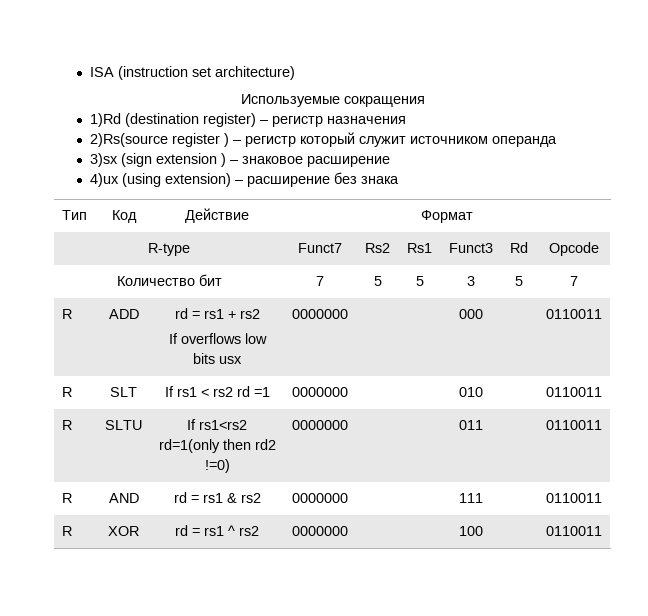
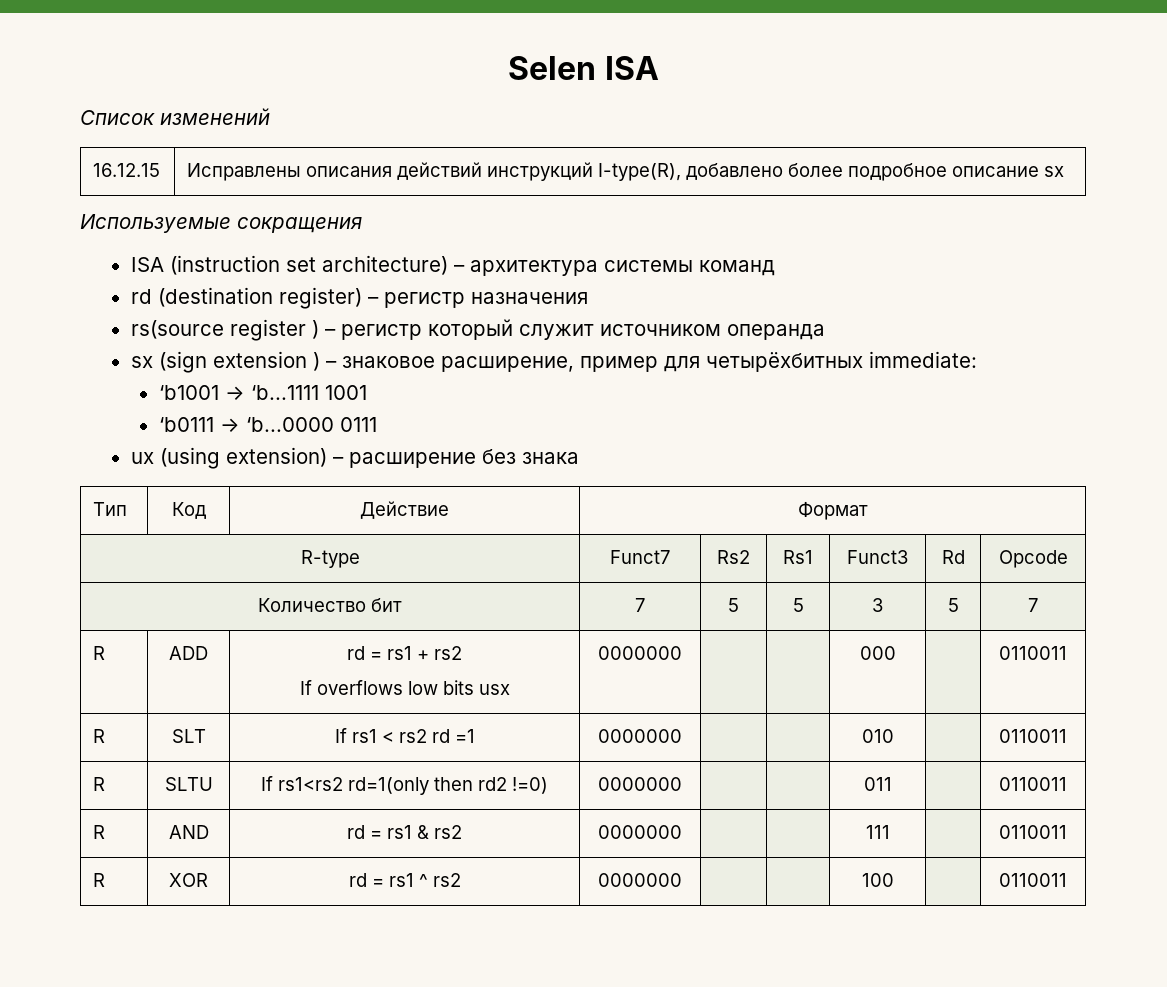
(89, 72) none -> [508,56,659,80] [80,108,270,125] [93,163,161,177] [187,162,1065,181] [80,214,362,233] Selen ISA // Список изменений // 16.12.15 | Исправлены описания действий инструкций I-type(R), добавлено более подробное описание sx // Используемые сокращения //
[240,94,425,107] [89,113,121,127] // Используемые сокращения // 1)Rd -> [453,260,775,276] [130,289,152,304] – архитектура системы команд // rd
[89,133,168,147] 2)Rs(source -> [130,320,224,339] rs(source
[89,153,118,167] 3)sx -> [130,356,153,368] sx
[306,156,390,167] [89,173,119,187] расширение // 4)ux -> [440,351,977,372] [158,385,367,400] [158,417,377,432] [130,452,154,464] расширение, пример для четырёхбитных immediate: // ‘b1001 → ‘b...1111 1001 // ‘b0111 → ‘b...0000 0111 // ux

